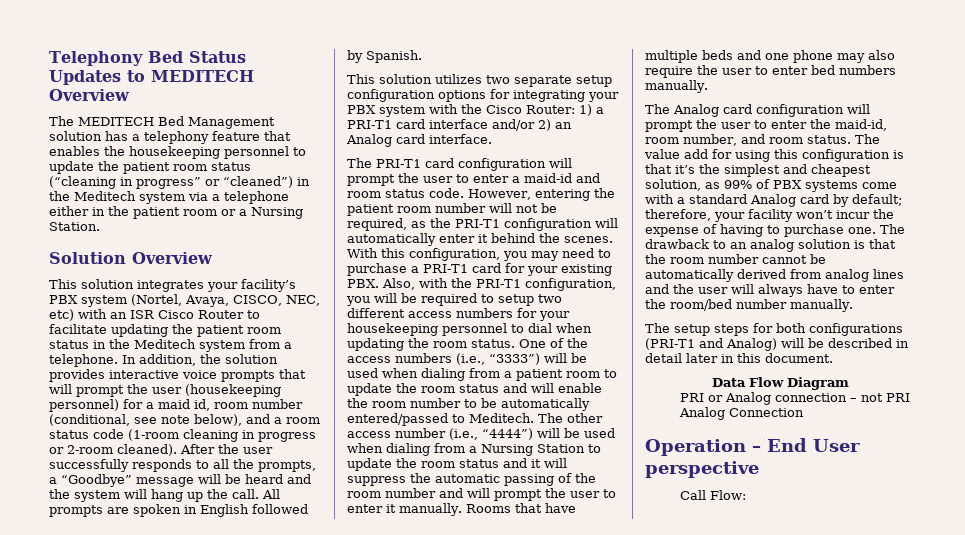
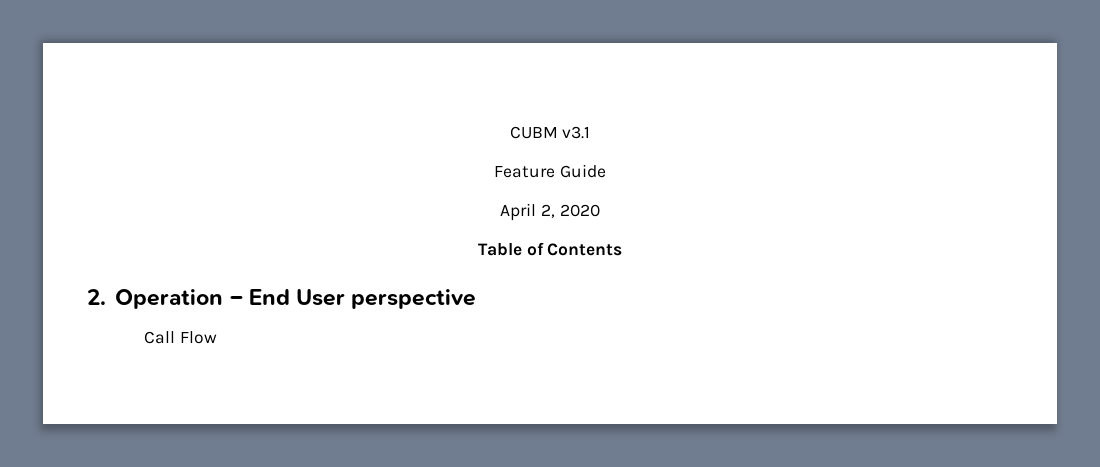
[49,51,246,66] [49,70,254,85] [49,89,130,101] [49,116,275,129] [49,131,291,144] [49,146,306,159] [49,161,251,174] [49,176,310,189] [49,191,289,204] [49,206,303,219] [49,222,100,231] [49,252,213,264] [49,279,296,292] [49,294,320,307] [49,309,260,321] [49,324,281,337] [49,339,292,352] [49,354,278,367] [49,369,306,382] [49,384,281,397] [49,399,303,412] [49,414,320,426] [49,429,316,442] [49,444,273,456] [49,459,316,472] [49,474,311,487] [49,489,280,502] [49,504,308,517] [347,50,422,63] [347,74,612,87] [347,89,619,102] [347,104,604,117] [347,119,572,131] [346,134,492,147] [347,158,572,171] [347,173,600,186] [347,188,615,201] [347,203,557,216] [347,218,618,231] [347,233,613,246] [347,248,611,261] [347,263,612,276] [347,278,616,291] [346,293,562,306] [347,308,570,321] [347,323,592,336] [347,338,588,351] [347,353,587,365] [347,368,617,381] [347,383,602,396] [347,398,590,411] [347,413,603,426] [347,428,615,440] [347,443,601,456] [347,458,567,471] [347,473,596,486] [347,488,616,501] [347,503,576,516] [645,50,895,63] [645,65,896,78] [645,80,708,93] [645,104,870,117] [645,119,887,132] [645,134,880,146] [644,149,904,162] [645,164,871,177] [645,179,897,192] [645,194,902,207] [645,209,894,222] [645,224,905,237] [645,239,896,252] [645,254,826,264] [645,269,904,282] [645,284,895,297] [645,299,853,312] [645,323,903,336] [645,338,909,351] [645,353,833,363] [712,377,849,390] [680,392,911,405] [679,407,805,420] Telephony Bed Status Updates to MEDITECH Overview // The MEDITECH Bed Management solution has a telephony feature that enables the housekeeping personnel to update the patient room status (“cleaning in progress” or “cleaned”) in the Meditech system via a telephone either in the patient room or a Nursing Station. // Solution Overview // This solution integrates your facility’s PBX system (Nortel, Avaya, CISCO, NEC, etc) with an ISR Cisco Router to facilitate updating the patient room status in the Meditech system from a telephone. In addition, the solution provides interactive voice prompts that will prompt the user (housekeeping personnel) for a maid id, room number (conditional, see note below), and a room status code (1-room cleaning in progress or 2-room cleaned). After the user successfully responds to all the prompts, a “Goodbye” message will be heard and the system will hang up the call. All prompts are spoken in English followed by Spanish. // This solution utilizes two separate setup configuration options for integrating your PBX system with the Cisco Router: 1) a PRI-T1 card interface and/or 2) an Analog card interface. // The PRI-T1 card configuration will prompt the user to enter a maid-id and room status code. However, entering the patient room number will not be required, as the PRI-T1 configuration will automatically enter it behind the scenes. With this configuration, you may need to purchase a PRI-T1 card for your existing PBX. Also, with the PRI-T1 configuration, you will be required to setup two different access numbers for your housekeeping personnel to dial when updating the room status. One of the access numbers (i.e., “3333”) will be used when dialing from a patient room to update the room status and will enable the room number to be automatically entered/passed to Meditech. The other access number (i.e., “4444”) will be used when dialing from a Nursing Station to update the room status and it will suppress the automatic passing of the room number and will prompt the user to enter it manually. Rooms that have multiple beds and one phone may also require the user to enter bed numbers manually. // The Analog card configuration will prompt the user to enter the maid-id, room number, and room status. The value add for using this configuration is that it’s the simplest and cheapest solution, as 99% of PBX systems come with a standard Analog card by default; therefore, your facility won’t incur the expense of having to purchase one. The drawback to an analog solution is that the room number cannot be automatically derived from analog lines and the user will always have to enter the room/bed number manually. // The setup steps for both configurations (PRI-T1 and Analog) will be described in detail later in this document. // Data Flow Diagram // PRI or Analog connection – not PRI Analog Connection // -> [509,126,591,139] [494,164,606,178] [500,203,600,221] [477,242,623,256] [87,289,106,305] CUBM v3.1 // Feature Guide // April 2, 2020 // Table of Contents // 2.
[710,490,747,500] Flow: -> [179,331,217,344] Flow

